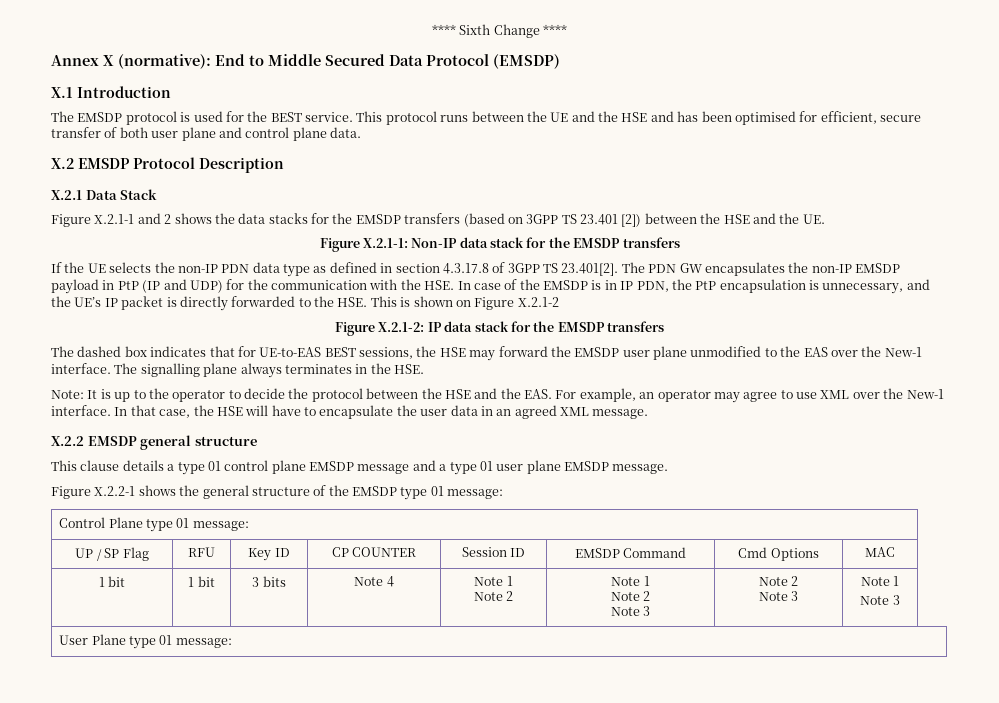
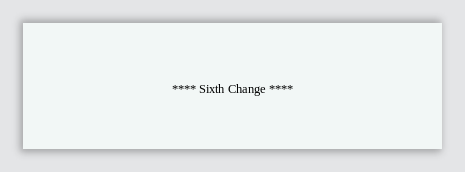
[51,54,560,69] [51,86,171,98] [51,111,921,125] [51,127,361,141] [51,157,284,173] [51,189,158,200] [51,213,825,227] [319,237,680,252] [51,262,900,277] [51,279,930,294] [51,296,559,311] [335,321,664,336] [51,346,922,361] [51,363,424,378] [51,388,944,403] [51,405,649,419] [51,435,257,450] [51,460,669,475] [51,485,504,500] [59,517,249,532] [75,547,149,561] [188,547,215,557] [248,548,290,561] [331,547,417,557] [461,547,526,557] [574,547,687,558] [738,547,819,561] [865,547,895,557] [98,576,126,587] [188,576,215,587] [252,576,286,587] [354,576,394,587] [474,576,513,586] [473,591,514,601] [611,576,650,586] [610,591,651,601] [610,606,651,616] [758,576,799,586] [758,591,799,601] [860,576,900,586] [860,595,900,605] [59,634,232,649] // Annex X (normative): End to Middle Secured Data Protocol (EMSDP) // X.1 Introduction // The EMSDP protocol is used for the BEST service. This protocol runs between the UE and the HSE and has been optimised for efficient, secure transfer of both user plane and control plane data. // X.2 EMSDP Protocol Description // X.2.1 Data Stack // Figure X.2.1-1 and 2 shows the data stacks for the EMSDP transfers (based on 3GPP TS 23.401 [2]) between the HSE and the UE. // Figure X.2.1-1: Non-IP data stack for the EMSDP transfers // If the UE selects the non-IP PDN data type as defined in section 4.3.17.8 of 3GPP TS 23.401[2]. The PDN GW encapsulates the non-IP EMSDP payload in PtP (IP and UDP) for the communication with the HSE. In case of the EMSDP is in IP PDN, the PtP encapsulation is unnecessary, and the UE’s IP packet is directly forwarded to the HSE. This is shown on Figure X.2.1-2 // Figure X.2.1-2: IP data stack for the EMSDP transfers // The dashed box indicates that for UE-to-EAS BEST sessions, the HSE may forward the EMSDP user plane unmodified to the EAS over the New-1 interface. The signalling plane always terminates in the HSE. // Note: It is up to the operator to decide the protocol between the HSE and the EAS. For example, an operator may agree to use XML over the New-1 interface. In that case, the HSE will have to encapsulate the user data in an agreed XML message. // X.2.2 EMSDP general structure // This clause details a type 01 control plane EMSDP message and a type 01 user plane EMSDP message. // Figure X.2.2-1 shows the general structure of the EMSDP type 01 message: // Control Plane type 01 message: // UP / SP Flag | RFU | Key ID | CP COUNTER | Session ID | EMSDP Command | Cmd Options | MAC // 1 bit | 1 bit | 3 bits | Note 4 | Note 1 // Note 2 | Note 1 // Note 2 // Note 3 | Note 2 // Note 3 | Note 1 // Note 3 // User Plane type 01 message: -> (294, 89) none

